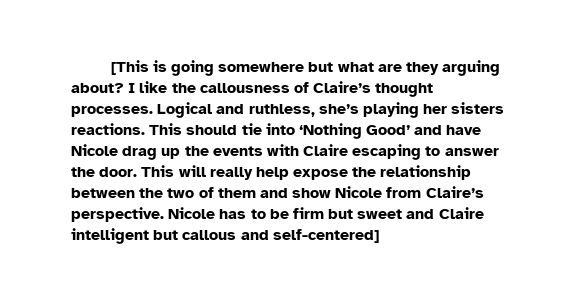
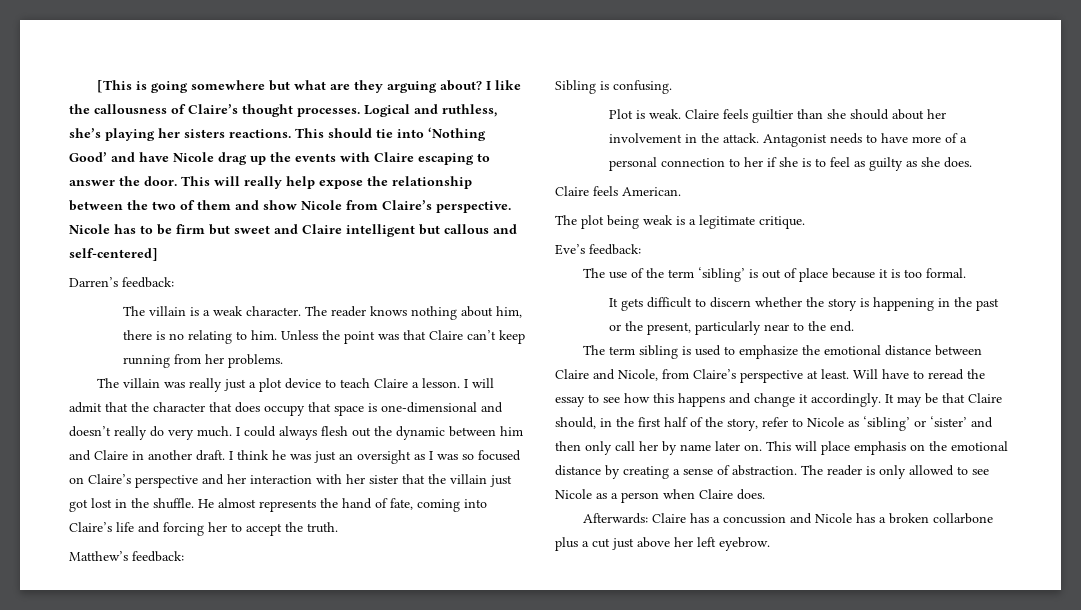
(379, 236) none -> [69,277,174,288] [123,306,523,320] [123,330,526,344] [123,354,284,368] [96,378,494,392] [69,402,503,416] [69,426,523,440] [69,450,521,464] [69,474,512,488] [69,498,487,512] [69,522,338,536] [69,551,184,562] [555,80,672,94] [609,109,947,123] [609,133,968,147] [609,157,973,171] [555,186,681,196] [555,215,805,229] [555,244,641,255] [582,267,966,282] [609,297,1000,311] [609,321,855,335] [582,345,982,359] [555,369,985,383] [555,393,1002,407] [555,416,993,431] [555,441,1008,455] [555,465,989,479] [555,489,765,503] [582,513,993,524] [555,537,770,551] // Darren’s feedback: // The villain is a weak character. The reader knows nothing about him, there is no relating to him. Unless the point was that Claire can’t keep running from her problems. // The villain was really just a plot device to teach Claire a lesson. I will admit that the character that does occupy that space is one-dimensional and doesn’t really do very much. I could always flesh out the dynamic between him and Claire in another draft. I think he was just an oversight as I was so focused on Claire’s perspective and her interaction with her sister that the villain just got lost in the shuffle. He almost represents the hand of fate, coming into Claire’s life and forcing her to accept the truth. // Matthew’s feedback: // Sibling is confusing. // Plot is weak. Claire feels guiltier than she should about her involvement in the attack. Antagonist needs to have more of a personal connection to her if she is to feel as guilty as she does. // Claire feels American. // The plot being weak is a legitimate critique. // Eve’s feedback: // The use of the term ‘sibling’ is out of place because it is too formal. // It gets difficult to discern whether the story is happening in the past or the present, particularly near to the end. // The term sibling is used to emphasize the emotional distance between Claire and Nicole, from Claire’s perspective at least. Will have to reread the essay to see how this happens and change it accordingly. It may be that Claire should, in the first half of the story, refer to Nicole as ‘sibling’ or ‘sister’ and then only call her by name later on. This will place emphasis on the emotional distance by creating a sense of abstraction. The reader is only allowed to see Nicole as a person when Claire does. // Afterwards: Claire has a concussion and Nicole has a broken collarbone plus a cut just above her left eyebrow.

